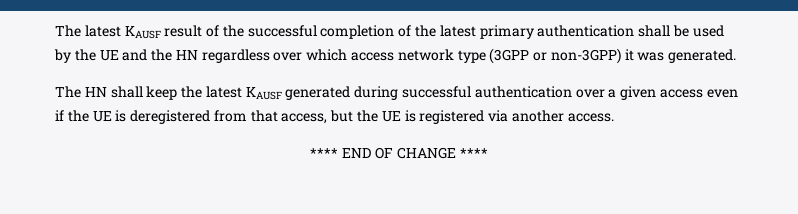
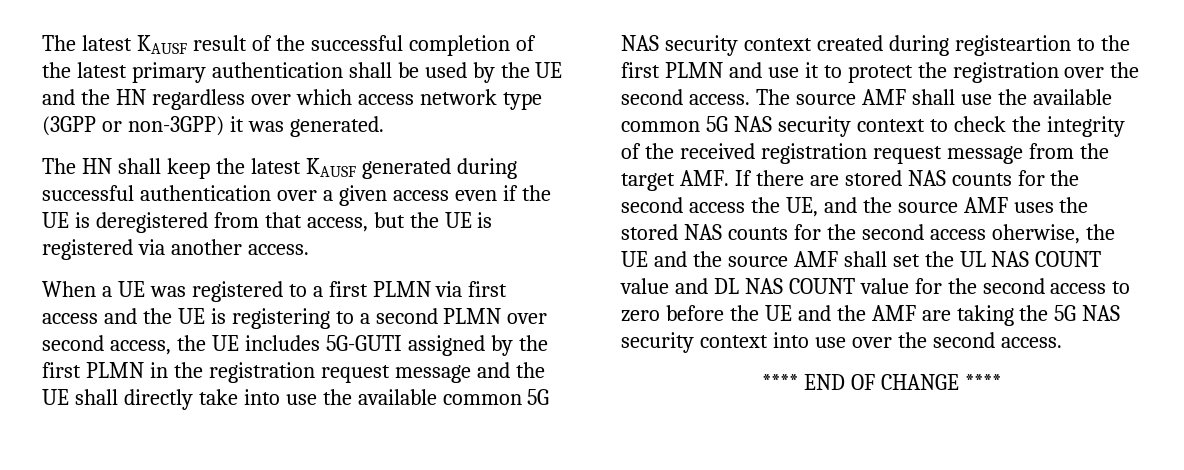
(614, 117) none -> [42,281,508,302] [42,308,548,329] [42,335,548,356] [42,362,545,383] [42,389,550,410] [621,35,1130,56] [621,62,1140,83] [621,89,1112,105] [621,116,1125,137] [621,143,1109,164] [621,170,1080,191] [621,197,1089,217] [621,224,1115,244] [621,251,1102,267] [620,278,1131,294] [621,305,1121,326] [621,332,1062,353] // When a UE was registered to a first PLMN via first access and the UE is registering to a second PLMN over second access, the UE includes 5G-GUTI assigned by the first PLMN in the registration request message and the UE shall directly take into use the available common 5G NAS security context created during registeartion to the first PLMN and use it to protect the registration over the second access. The source AMF shall use the available common 5G NAS security context to check the integrity of the received registration request message from the target AMF. If there are stored NAS counts for the second access the UE, and the source AMF uses the stored NAS counts for the second access oherwise, the UE and the source AMF shall set the UL NAS COUNT value and DL NAS COUNT value for the second access to zero before the UE and the AMF are taking the 5G NAS security context into use over the second access.

